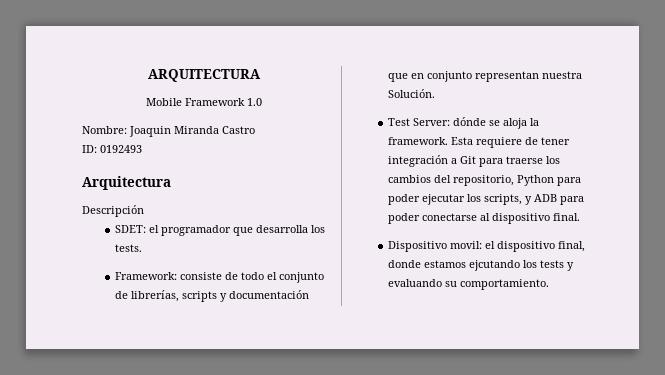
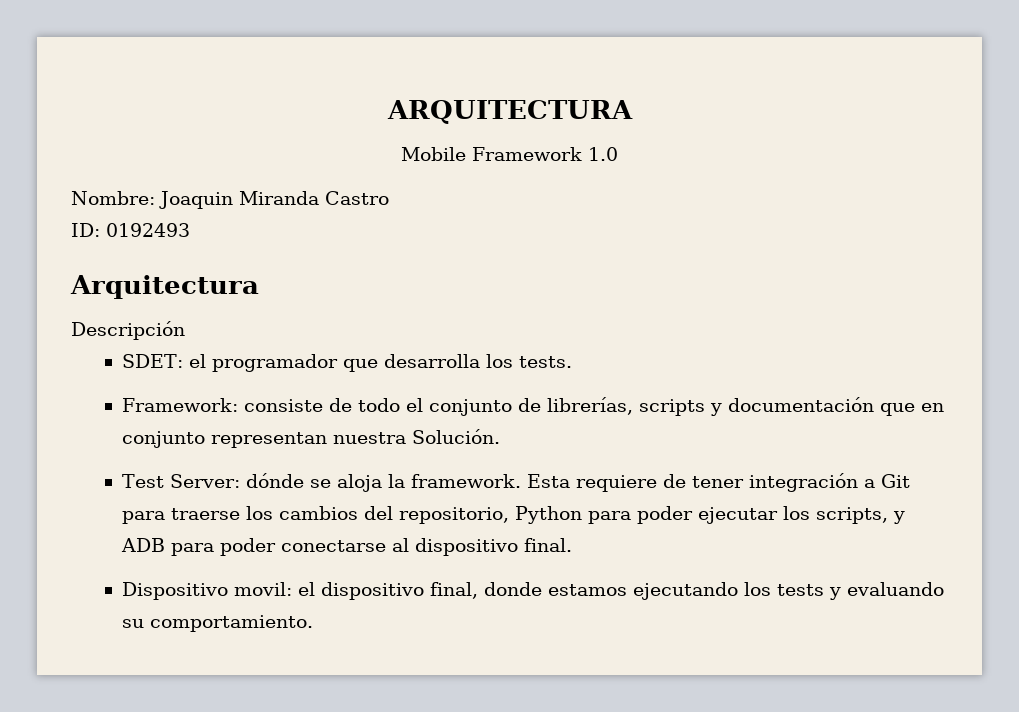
[469,260,521,271] ejcutando -> [632,582,738,600] ejecutando

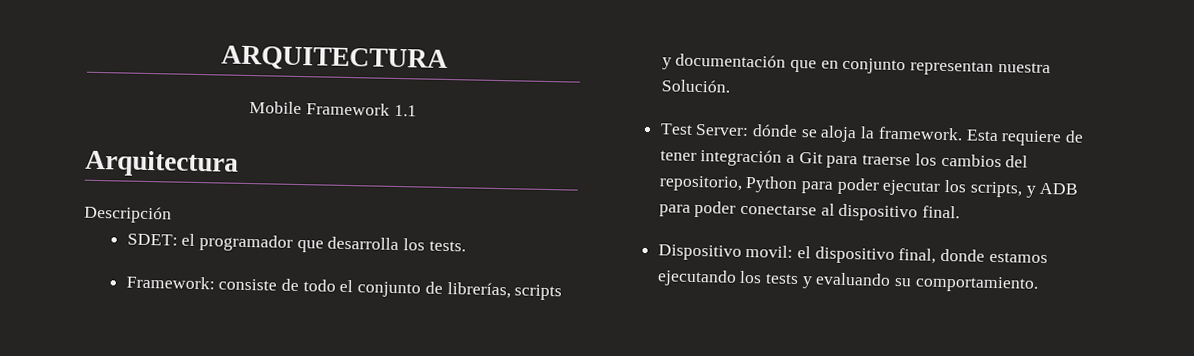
[588,147,618,161] [71,191,389,209] [71,223,190,237] 1.0 // Nombre: Joaquin Miranda Castro // ID: 0192493 -> [393,104,417,117] 1.1

